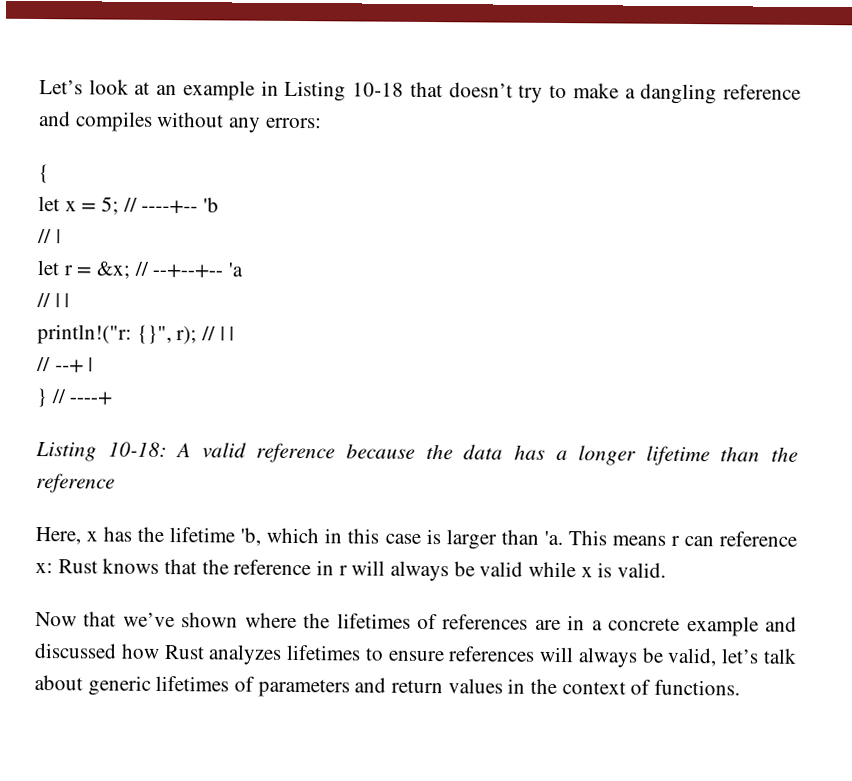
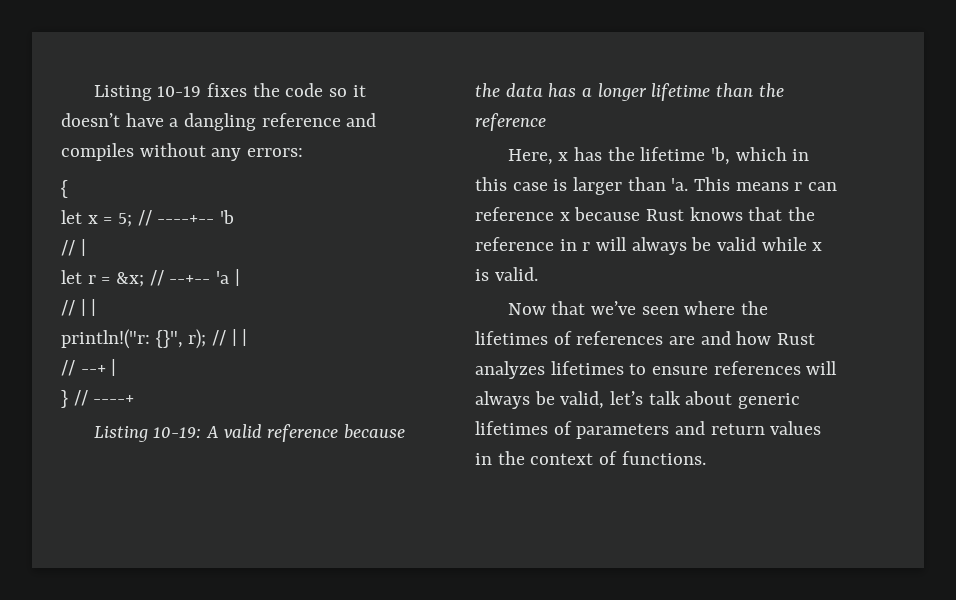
[39,79,619,103] Let’s look at an example in Listing 10-18 that doesn’t try to make -> [93,83,366,101] [61,113,164,127] Listing 10-19 fixes the code so it doesn’t have
[152,263,224,278] --+--+-- -> [169,275,211,284] --+--
(244, 269) none -> [234,269,240,286] |
[107,441,167,458] 10-18: -> [153,427,202,438] 10-19:
[35,563,53,574] x: -> [559,207,641,221] x because
[181,612,239,628] shown -> [641,306,679,315] seen
[567,615,798,637] [34,643,117,659] in a concrete example and discussed -> [700,331,731,345] and

